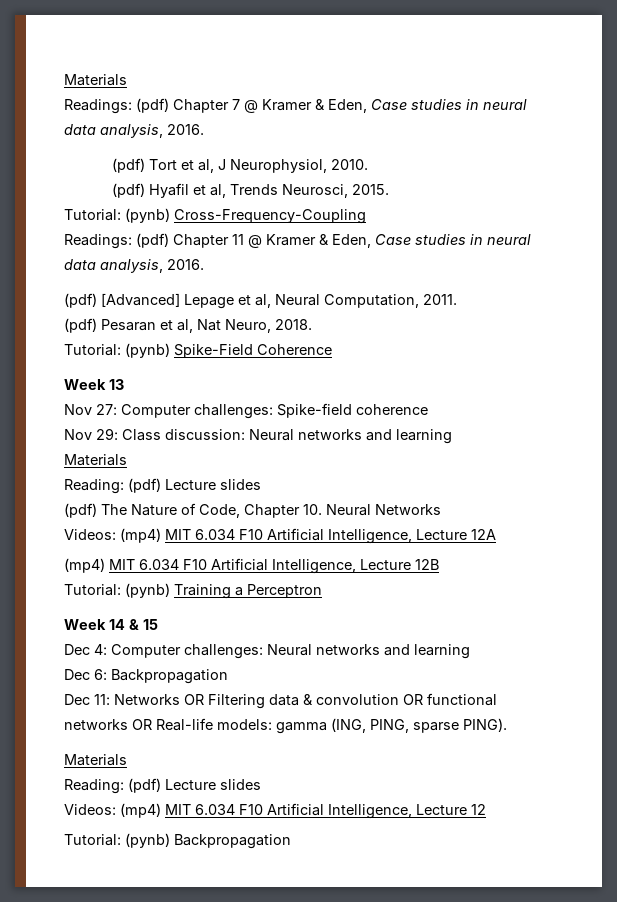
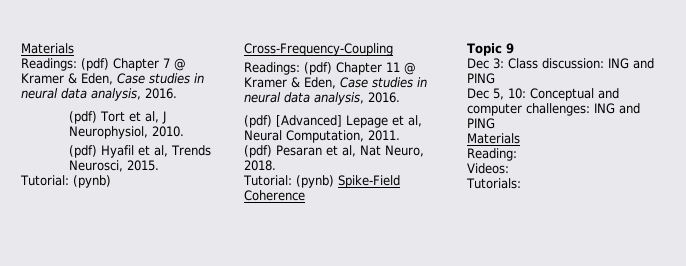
[64,379,124,390] [64,403,428,419] [64,428,452,444] [64,454,127,466] [64,478,261,494] [64,503,441,518] [64,528,496,544] [64,558,439,574] [64,583,322,599] [64,619,158,630] [64,644,470,659] [64,669,228,684] [64,693,497,709] [64,718,507,734] [64,754,127,766] [64,778,261,794] [64,803,486,819] [64,833,291,849] Week 13 // Nov 27: Computer challenges: Spike-field coherence // Nov 29: Class discussion: Neural networks and learning // Materials // Reading: (pdf) Lecture slides // (pdf) The Nature of Code, Chapter 10. Neural Networks // Videos: (mp4) MIT 6.034 F10 Artificial Intelligence, Lecture 12A // (mp4) MIT 6.034 F10 Artificial Intelligence, Lecture 12B // Tutorial: (pynb) Training a Perceptron // Week 14 & 15 // Dec 4: Computer challenges: Neural networks and learning // Dec 6: Backpropagation // Dec 11: Networks OR Filtering data & convolution OR functional networks OR Real-life models: gamma (ING, PING, sparse PING). // Materials // Reading: (pdf) Lecture slides // Videos: (mp4) MIT 6.034 F10 Artificial Intelligence, Lecture 12 // Tutorial: (pynb) Backpropagation -> [467,43,514,56] [467,58,654,69] [467,73,495,84] [467,88,619,101] [467,103,640,116] [467,118,495,129] [467,133,520,144] [467,148,517,161] [467,163,509,174] [466,178,521,189] Topic 9 // Dec 3: Class discussion: ING and PING // Dec 5, 10: Conceptual and computer challenges: ING and PING // Materials // Reading: // Videos: // Tutorials:

